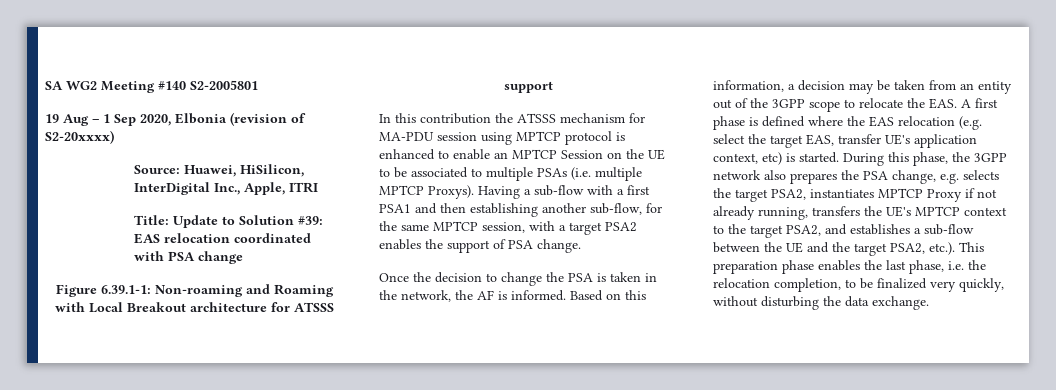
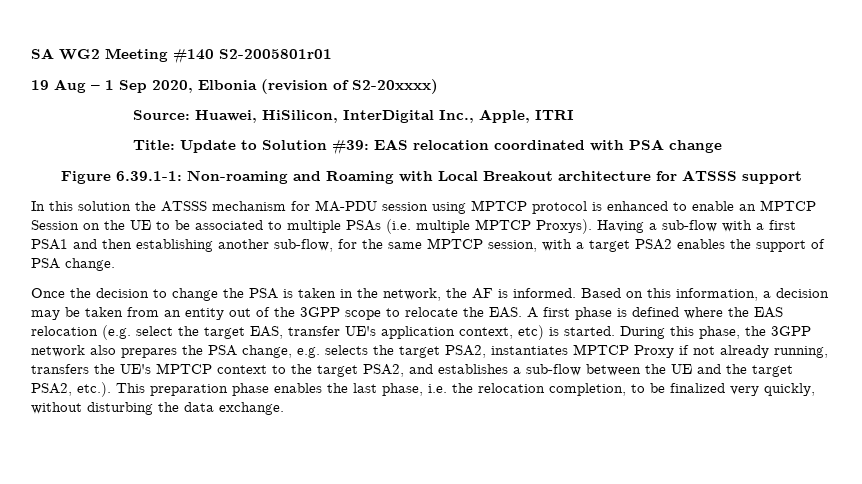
[190,80,258,90] S2-2005801 -> [219,49,332,59] S2-2005801r01
[420,113,491,124] contribution -> [78,201,131,211] solution

